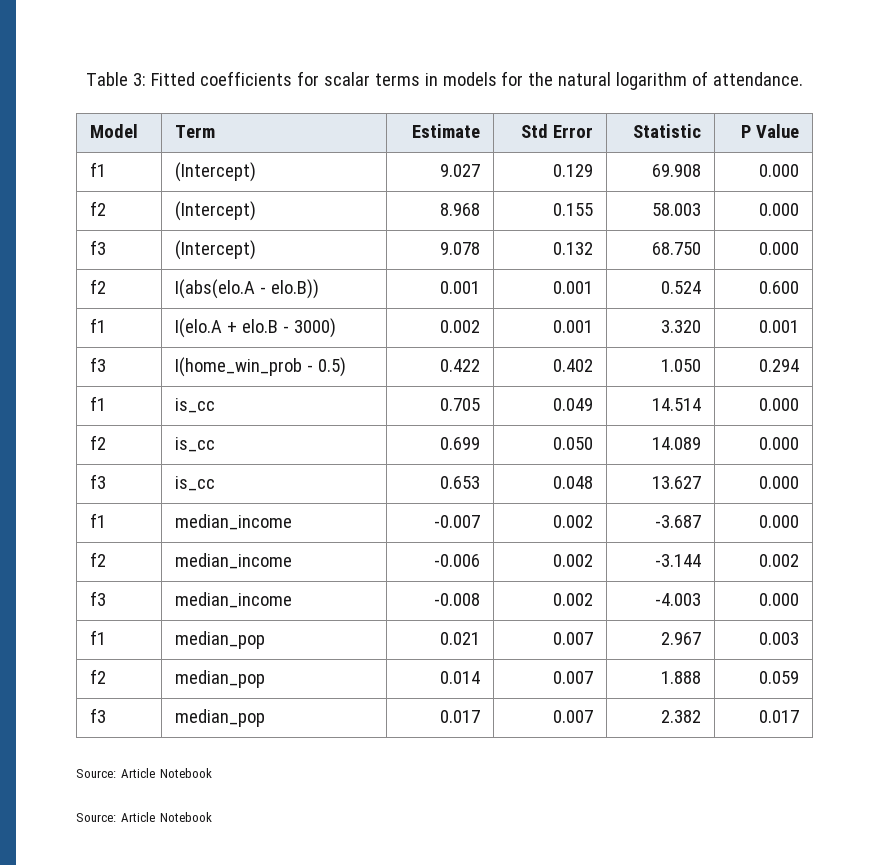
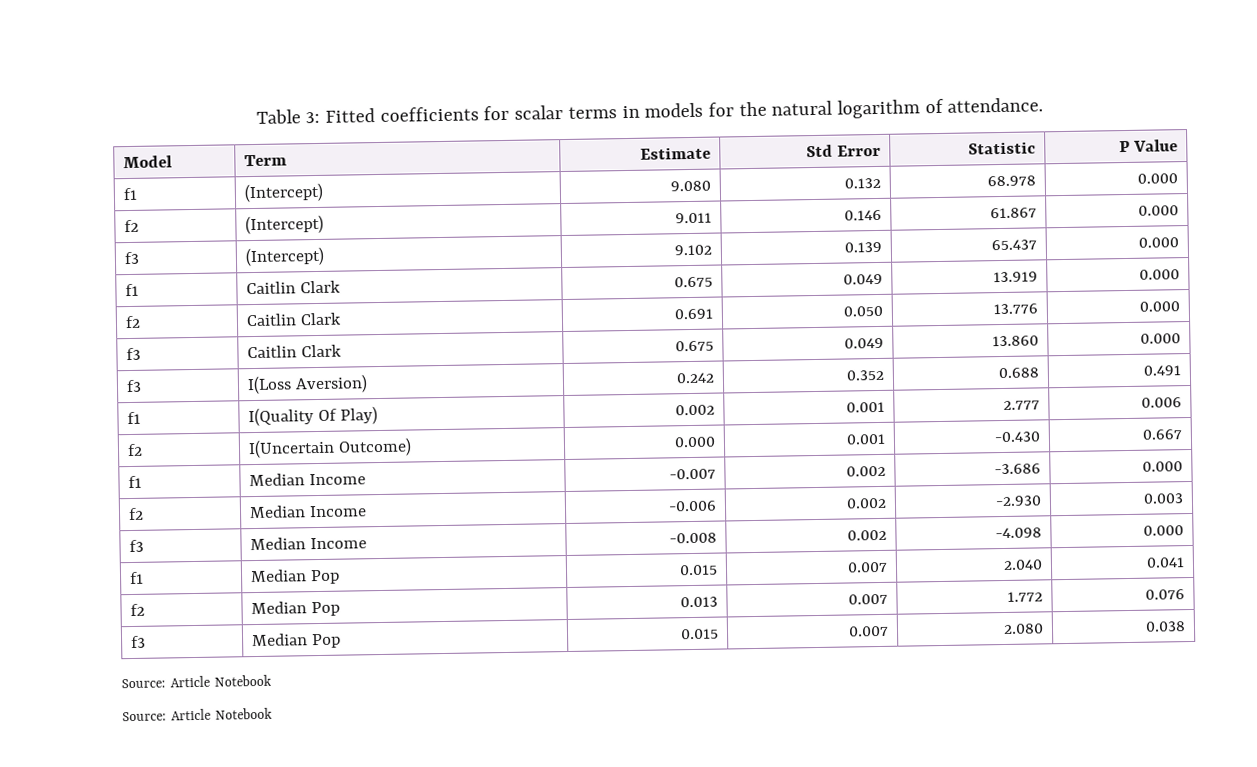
[440,164,481,177] [553,164,594,177] [652,164,702,177] 9.027 | 0.129 | 69.908 -> [670,180,712,192] [844,177,882,189] [987,175,1037,187] 9.080 | 0.132 | 68.978
[440,203,481,216] [553,203,594,216] [652,203,702,216] 8.968 | 0.155 | 58.003 -> [675,212,713,224] [844,209,883,221] [990,207,1038,219] 9.011 | 0.146 | 61.867
[440,242,481,255] [553,242,594,255] [652,242,702,255] [759,242,800,255] [89,279,106,294] [174,279,319,299] [440,281,481,294] [553,281,594,294] [661,281,702,294] [759,281,800,294] [89,318,106,333] [174,318,336,338] [440,320,481,333] [553,320,594,333] [661,320,702,333] [759,320,800,333] [89,357,106,372] [174,357,346,377] [440,359,481,372] [553,359,594,372] [661,359,702,372] [759,359,800,372] [89,396,106,411] [174,398,215,413] [440,398,481,411] [553,398,594,411] [652,398,702,411] [759,398,800,411] [89,435,106,450] [174,437,215,452] [440,437,481,450] [553,437,594,450] [652,437,702,450] [759,437,800,450] [89,474,106,489] [174,476,215,491] [440,476,481,489] [553,476,594,489] [652,476,702,489] [759,476,800,489] [89,513,106,528] [174,514,292,530] [434,515,481,528] [553,515,594,528] [655,515,702,528] [759,515,800,528] [89,552,106,567] [174,553,292,569] [434,554,481,567] [553,554,594,567] [655,554,702,567] [759,554,800,567] [89,591,106,606] [174,592,292,608] [434,593,481,606] [553,593,594,606] [655,593,702,606] [759,593,800,606] [89,630,106,645] [174,631,265,649] [440,632,481,645] [553,632,594,645] [661,632,702,645] [759,632,800,645] [89,669,106,684] [174,670,265,688] [440,671,481,684] [553,671,594,684] [661,671,702,684] [759,671,800,684] [89,708,106,723] [174,709,265,727] [440,710,481,723] [553,710,594,723] [661,710,702,723] [759,710,800,723] 9.078 | 0.132 | 68.750 | 0.000 // f2 | I(abs(elo.A - elo.B)) | 0.001 | 0.001 | 0.524 | 0.600 // f1 | I(elo.A + elo.B - 3000) | 0.002 | 0.001 | 3.320 | 0.001 // f3 | I(home_win_prob - 0.5) | 0.422 | 0.402 | 1.050 | 0.294 // f1 | is_cc | 0.705 | 0.049 | 14.514 | 0.000 // f2 | is_cc | 0.699 | 0.050 | 14.089 | 0.000 // f3 | is_cc | 0.653 | 0.048 | 13.627 | 0.000 // f1 | median_income | -0.007 | 0.002 | -3.687 | 0.000 // f2 | median_income | -0.006 | 0.002 | -3.144 | 0.002 // f3 | median_income | -0.008 | 0.002 | -4.003 | 0.000 // f1 | median_pop | 0.021 | 0.007 | 2.967 | 0.003 // f2 | median_pop | 0.014 | 0.007 | 1.888 | 0.059 // f3 | median_pop | 0.017 | 0.007 | 2.382 | 0.017 -> [674,244,713,256] [844,241,883,253] [991,239,1038,251] [1138,237,1180,248] [124,283,139,297] [245,280,341,295] [674,276,714,288] [843,273,884,285] [993,271,1039,283] [1139,269,1181,280] [124,315,141,329] [245,312,342,327] [674,308,714,320] [843,305,884,317] [993,303,1039,315] [1139,301,1181,312] [125,347,141,361] [246,344,342,359] [675,340,715,352] [844,337,885,349] [992,335,1040,347] [1140,333,1182,344] [125,379,142,393] [246,374,368,395] [676,372,715,384] [846,369,885,381] [998,367,1040,379] [1143,365,1182,376] [126,411,141,425] [247,406,379,427] [675,404,716,416] [846,401,886,413] [1003,400,1041,410] [1141,397,1183,408] [126,443,143,457] [247,437,412,459] [674,436,717,448] [846,433,887,445] [994,431,1041,443] [1142,429,1183,440] [127,475,142,489] [248,473,366,487] [669,468,717,480] [846,465,887,477] [994,463,1042,475] [1142,461,1184,472] [127,507,144,521] [248,505,367,519] [668,500,718,512] [846,497,888,509] [995,495,1043,507] [1143,493,1184,504] [128,539,144,553] [249,537,367,551] [669,532,718,544] [847,529,888,541] [995,527,1043,539] [1143,525,1185,536] [128,571,144,585] [249,569,340,585] [679,564,719,576] [847,561,889,573] [1003,559,1044,570] [1146,557,1186,568] [129,603,145,617] [250,601,340,617] [680,596,719,608] [848,593,889,605] [1007,591,1044,602] [1145,589,1186,600] [129,635,146,649] [250,633,341,649] [680,628,720,640] [848,625,890,637] [1003,623,1045,635] [1145,621,1187,632] 9.102 | 0.139 | 65.437 | 0.000 // f1 | Caitlin Clark | 0.675 | 0.049 | 13.919 | 0.000 // f2 | Caitlin Clark | 0.691 | 0.050 | 13.776 | 0.000 // f3 | Caitlin Clark | 0.675 | 0.049 | 13.860 | 0.000 // f3 | I(Loss Aversion) | 0.242 | 0.352 | 0.688 | 0.491 // f1 | I(Quality Of Play) | 0.002 | 0.001 | 2.777 | 0.006 // f2 | I(Uncertain Outcome) | 0.000 | 0.001 | -0.430 | 0.667 // f1 | Median Income | -0.007 | 0.002 | -3.686 | 0.000 // f2 | Median Income | -0.006 | 0.002 | -2.930 | 0.003 // f3 | Median Income | -0.008 | 0.002 | -4.098 | 0.000 // f1 | Median Pop | 0.015 | 0.007 | 2.040 | 0.041 // f2 | Median Pop | 0.013 | 0.007 | 1.772 | 0.076 // f3 | Median Pop | 0.015 | 0.007 | 2.080 | 0.038

